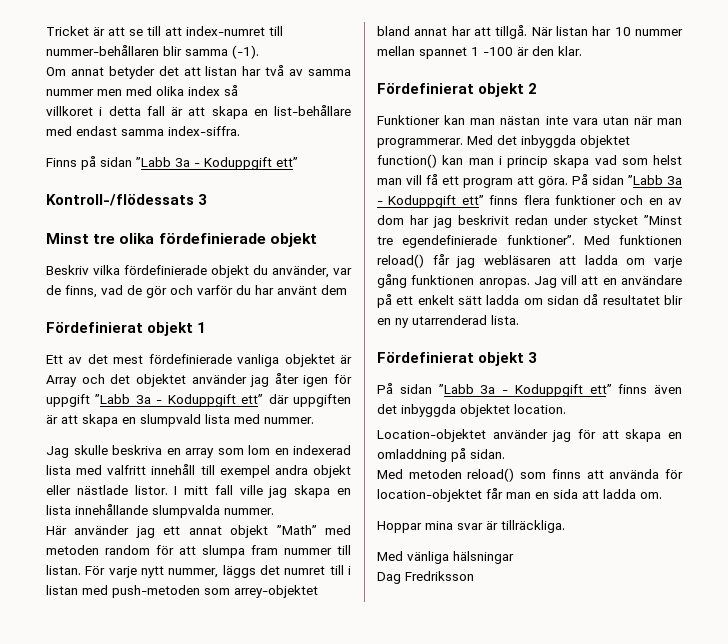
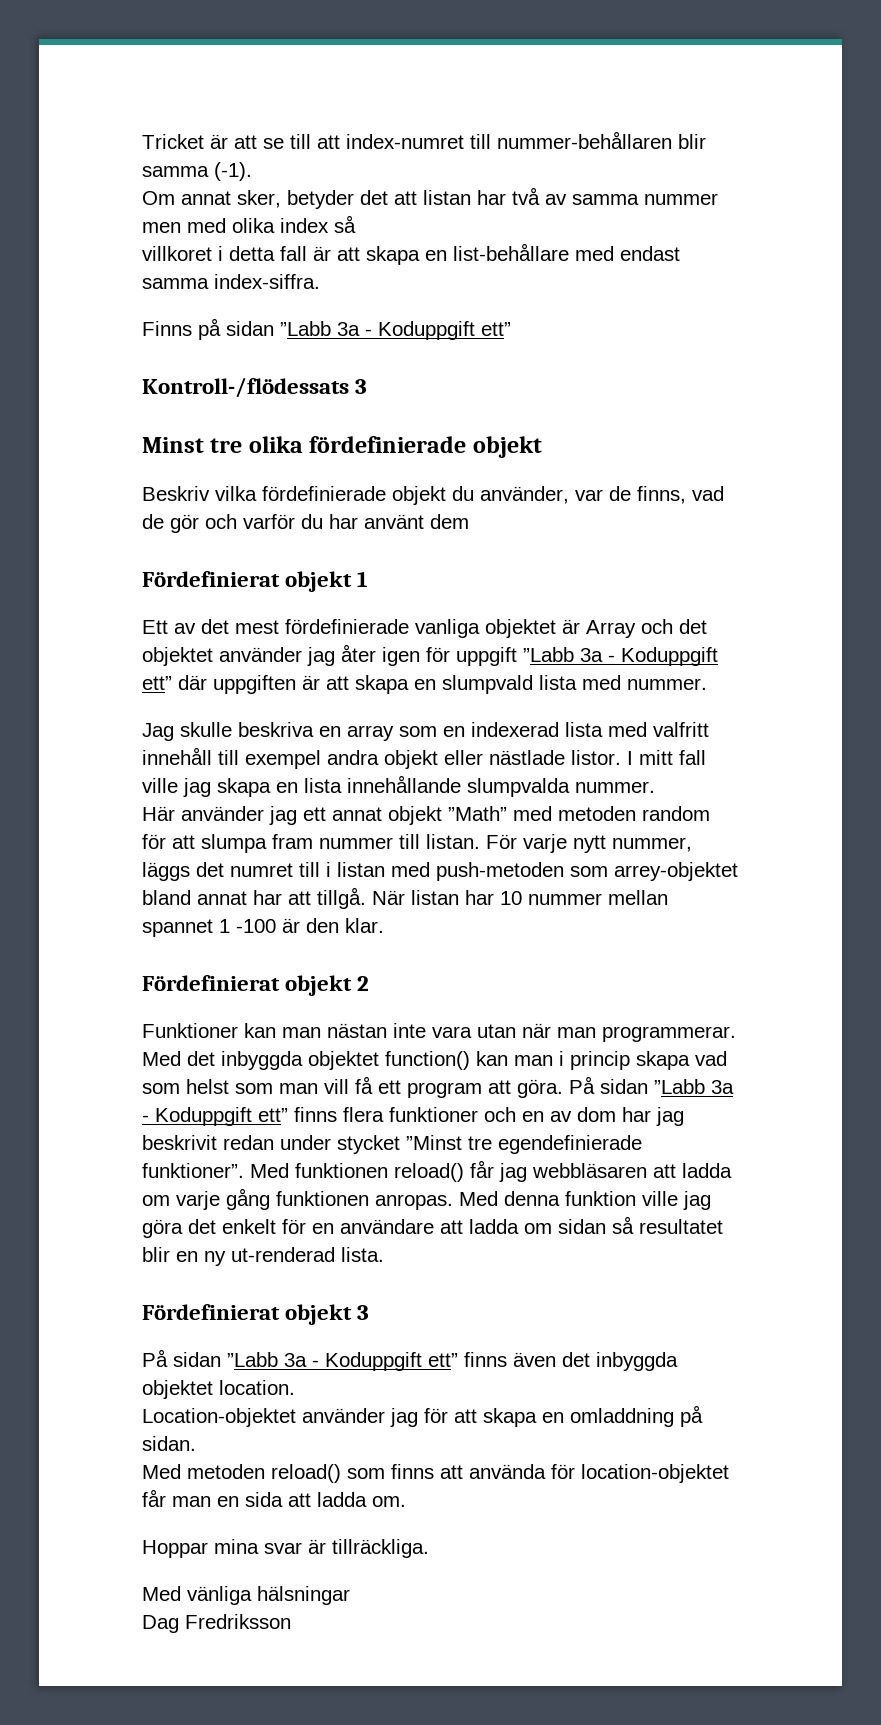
(104, 71) none -> [237,190,281,208] sker,
[248,445,270,455] lom -> (437, 731) none
(682, 160) none -> [235,1083,273,1094] som
[483,255,551,265] webläsaren -> [532,1163,647,1178] webbläsaren
[533,275,682,288] [377,294,482,308] Jag vill att en användare på ett enkelt sätt -> [459,1191,711,1210] [142,1219,463,1238] Med denna funktion ville jag göra det enkelt för en användare att
[583,294,599,305] då -> [612,1216,634,1234] så
[412,315,487,325] utarrenderad -> [231,1247,335,1262] ut-renderad

